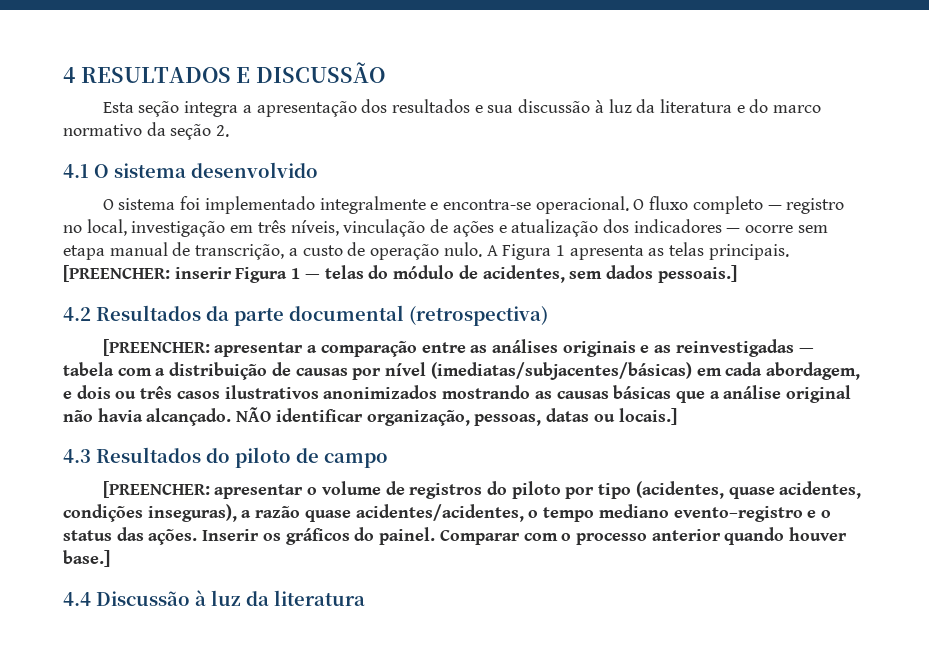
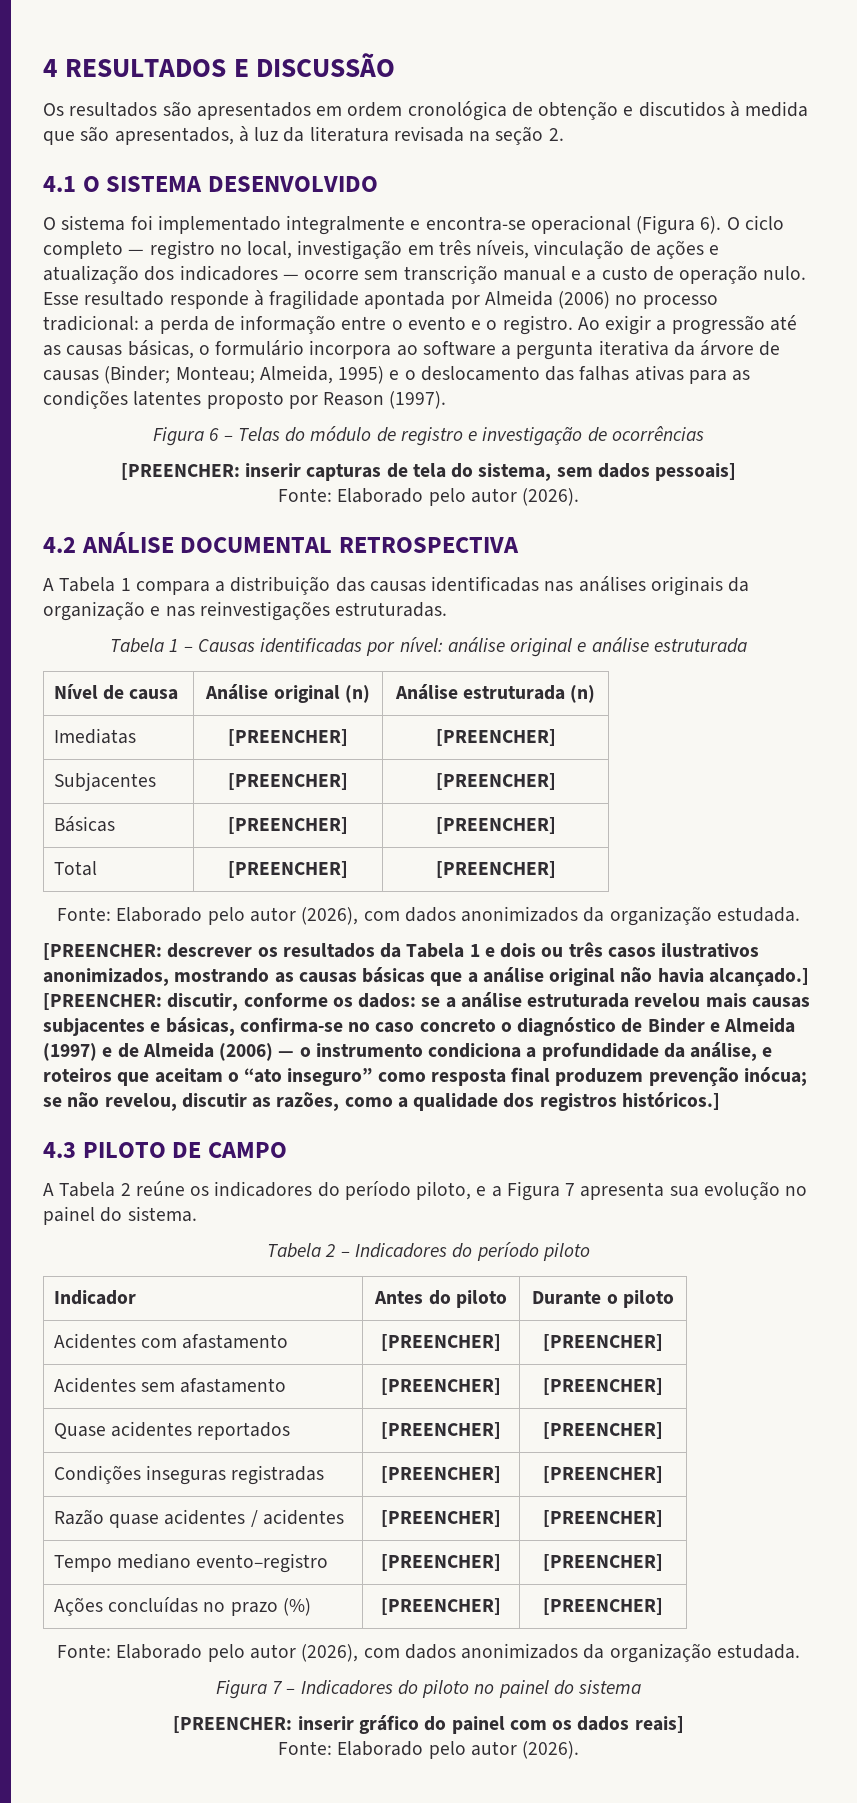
[102,99,822,117] [63,122,166,136] Esta seção integra a apresentação dos resultados e sua discussão à luz da literatura e do marco normativo da -> [43,101,809,121] [43,126,491,145] Os resultados são apresentados em ordem cronológica de obtenção e discutidos à medida que são apresentados, à luz da literatura revisada na
[114,162,318,178] sistema desenvolvido -> [106,176,378,192] SISTEMA DESENVOLVIDO
[535,196,689,214] operacional. O fluxo -> [530,215,784,235] operacional (Figura 6). O ciclo
[63,242,285,260] etapa manual de transcrição, -> [403,265,582,284] transcrição manual e
[486,242,789,260] [63,265,737,283] [63,305,548,326] [102,339,814,357] [63,362,860,380] A Figura 1 apresenta as telas principais. [PREENCHER: inserir Figura 1 — telas do módulo de acidentes, sem dados pessoais.] // 4.2 Resultados da parte documental (retrospectiva) // [PREENCHER: apresentar a comparação entre as análises originais e as reinvestigadas — tabela com a distribuição de causas por nível (imediatas/subjacentes/básicas) em cada abordagem, -> [43,290,718,310] [43,315,797,335] [43,340,781,360] [43,365,751,384] [43,390,447,409] [153,426,704,446] [120,463,737,481] [277,488,580,506] [43,532,519,553] [43,576,750,596] [43,601,448,621] [110,637,747,657] [53,684,179,700] [205,684,370,703] [394,684,596,703] [53,728,136,744] [228,729,348,746] [435,729,556,746] [53,772,156,791] [228,773,348,790] [435,773,556,790] [53,816,115,832] [228,817,348,834] [435,817,556,834] [53,861,97,876] [228,861,348,878] [435,861,556,878] [57,906,800,926] [43,943,480,960] Esse resultado responde à fragilidade apontada por Almeida (2006) no processo tradicional: a perda de informação entre o evento e o registro. Ao exigir a progressão até as causas básicas, o formulário incorpora ao software a pergunta iterativa da árvore de causas (Binder; Monteau; Almeida, 1995) e o deslocamento das falhas ativas para as condições latentes proposto por Reason (1997). // Figura 6 – Telas do módulo de registro e investigação de ocorrências // [PREENCHER: inserir capturas de tela do sistema, sem dados pessoais] // Fonte: Elaborado pelo autor (2026). // 4.2 ANÁLISE DOCUMENTAL RETROSPECTIVA // A Tabela 1 compara a distribuição das causas identificadas nas análises originais da organização e nas reinvestigações estruturadas. // Tabela 1 – Causas identificadas por nível: análise original e análise estruturada // Nível de causa | Análise original (n) | Análise estruturada (n) // Imediatas | [PREENCHER] | [PREENCHER] // Subjacentes | [PREENCHER] | [PREENCHER] // Básicas | [PREENCHER] | [PREENCHER] // Total | [PREENCHER] | [PREENCHER] // Fonte: Elaborado pelo autor (2026), com dados anonimizados da organização estudada. // [PREENCHER: descrever os resultados da Tabela 1
[323,385,438,399] anonimizados -> [43,968,169,986] anonimizados,
[146,407,677,426] [63,447,388,468] [102,481,862,499] [63,504,831,522] [63,527,848,545] [63,550,110,567] [63,590,365,606] alcançado. NÃO identificar organização, pessoas, datas ou locais.] // 4.3 Resultados do piloto de campo // [PREENCHER: apresentar o volume de registros do piloto por tipo (acidentes, quase acidentes, condições inseguras), a razão quase acidentes/acidentes, o tempo mediano evento–registro e o status das ações. Inserir os gráficos do painel. Comparar com o processo anterior quando houver base.] // 4.4 Discussão à luz da literatura -> [708,968,809,987] [43,992,810,1011] [43,1017,796,1036] [43,1042,773,1061] [43,1067,807,1087] [43,1092,720,1111] [43,1142,287,1158] [43,1181,808,1201] [43,1206,197,1225] [267,1242,590,1261] [53,1290,136,1305] [374,1290,507,1308] [532,1290,674,1308] [53,1333,289,1349] [381,1334,501,1351] [543,1334,663,1351] [53,1377,287,1393] [381,1378,501,1395] [543,1378,663,1395] [53,1421,291,1440] [381,1422,501,1439] [543,1422,663,1439] [53,1465,325,1485] [381,1466,501,1483] [543,1466,663,1483] [53,1509,344,1528] [381,1510,501,1527] [543,1510,663,1527] [53,1553,329,1573] [381,1554,501,1571] [543,1554,663,1571] [53,1597,311,1616] [381,1598,501,1615] [543,1598,663,1615] [57,1643,800,1663] [215,1680,642,1699] [173,1715,684,1734] [277,1741,580,1759] alcançado.] [PREENCHER: discutir, conforme os dados: se a análise estruturada revelou mais causas subjacentes e básicas, confirma-se no caso concreto o diagnóstico de Binder e Almeida (1997) e de Almeida (2006) — o instrumento condiciona a profundidade da análise, e roteiros que aceitam o “ato inseguro” como resposta final produzem prevenção inócua; se não revelou, discutir as razões, como a qualidade dos registros históricos.] // 4.3 PILOTO DE CAMPO // A Tabela 2 reúne os indicadores do período piloto, e a Figura 7 apresenta sua evolução no painel do sistema. // Tabela 2 – Indicadores do período piloto // Indicador | Antes do piloto | Durante o piloto // Acidentes com afastamento | [PREENCHER] | [PREENCHER] // Acidentes sem afastamento | [PREENCHER] | [PREENCHER] // Quase acidentes reportados | [PREENCHER] | [PREENCHER] // Condições inseguras registradas | [PREENCHER] | [PREENCHER] // Razão quase acidentes / acidentes | [PREENCHER] | [PREENCHER] // Tempo mediano evento–registro | [PREENCHER] | [PREENCHER] // Ações concluídas no prazo (%) | [PREENCHER] | [PREENCHER] // Fonte: Elaborado pelo autor (2026), com dados anonimizados da organização estudada. // Figura 7 – Indicadores do piloto no painel do sistema // [PREENCHER: inserir gráfico do painel com os dados reais] // Fonte: Elaborado pelo autor (2026).

